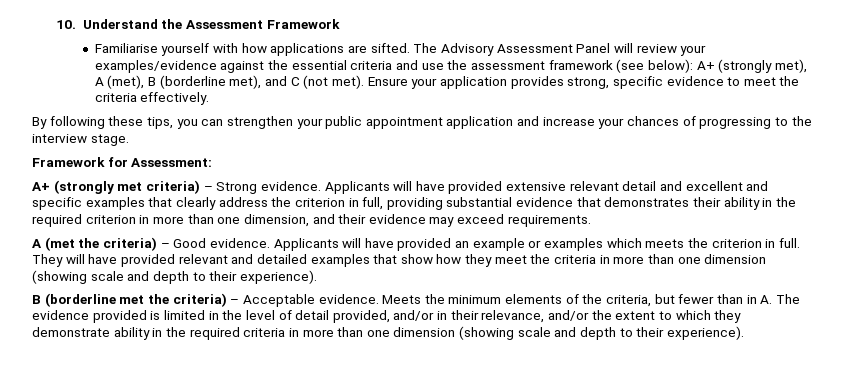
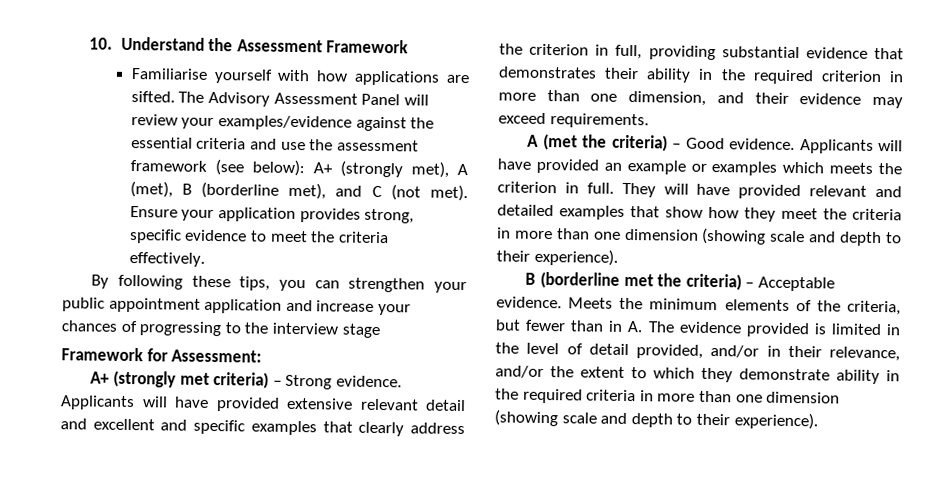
[90,134,129,146] stage. -> [341,323,380,339] stage

